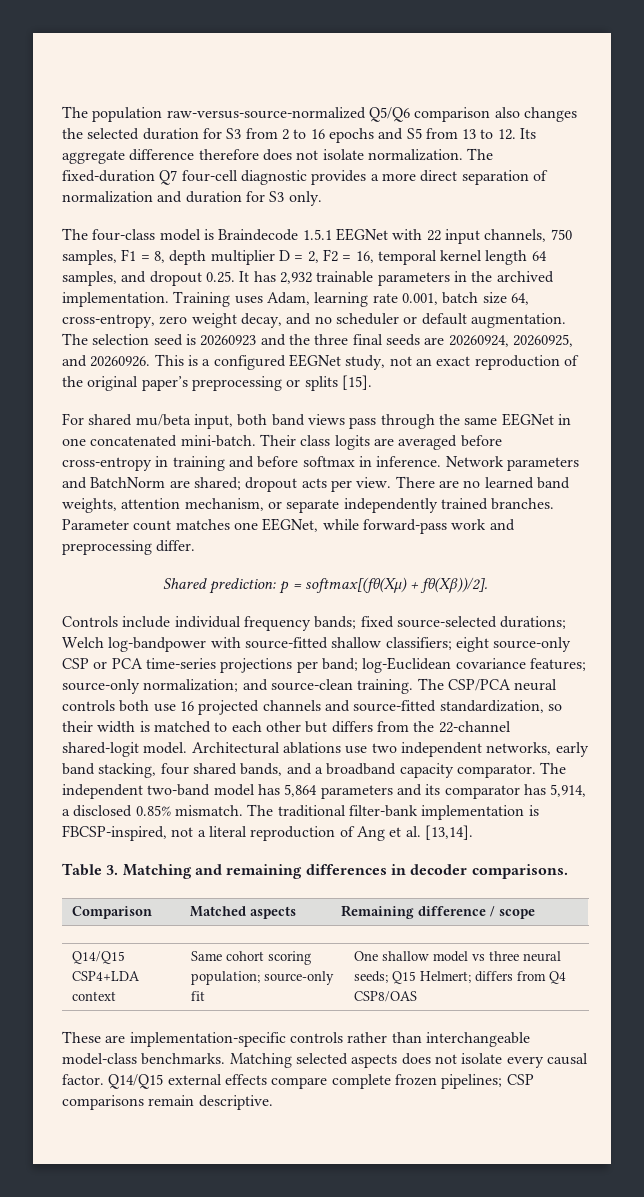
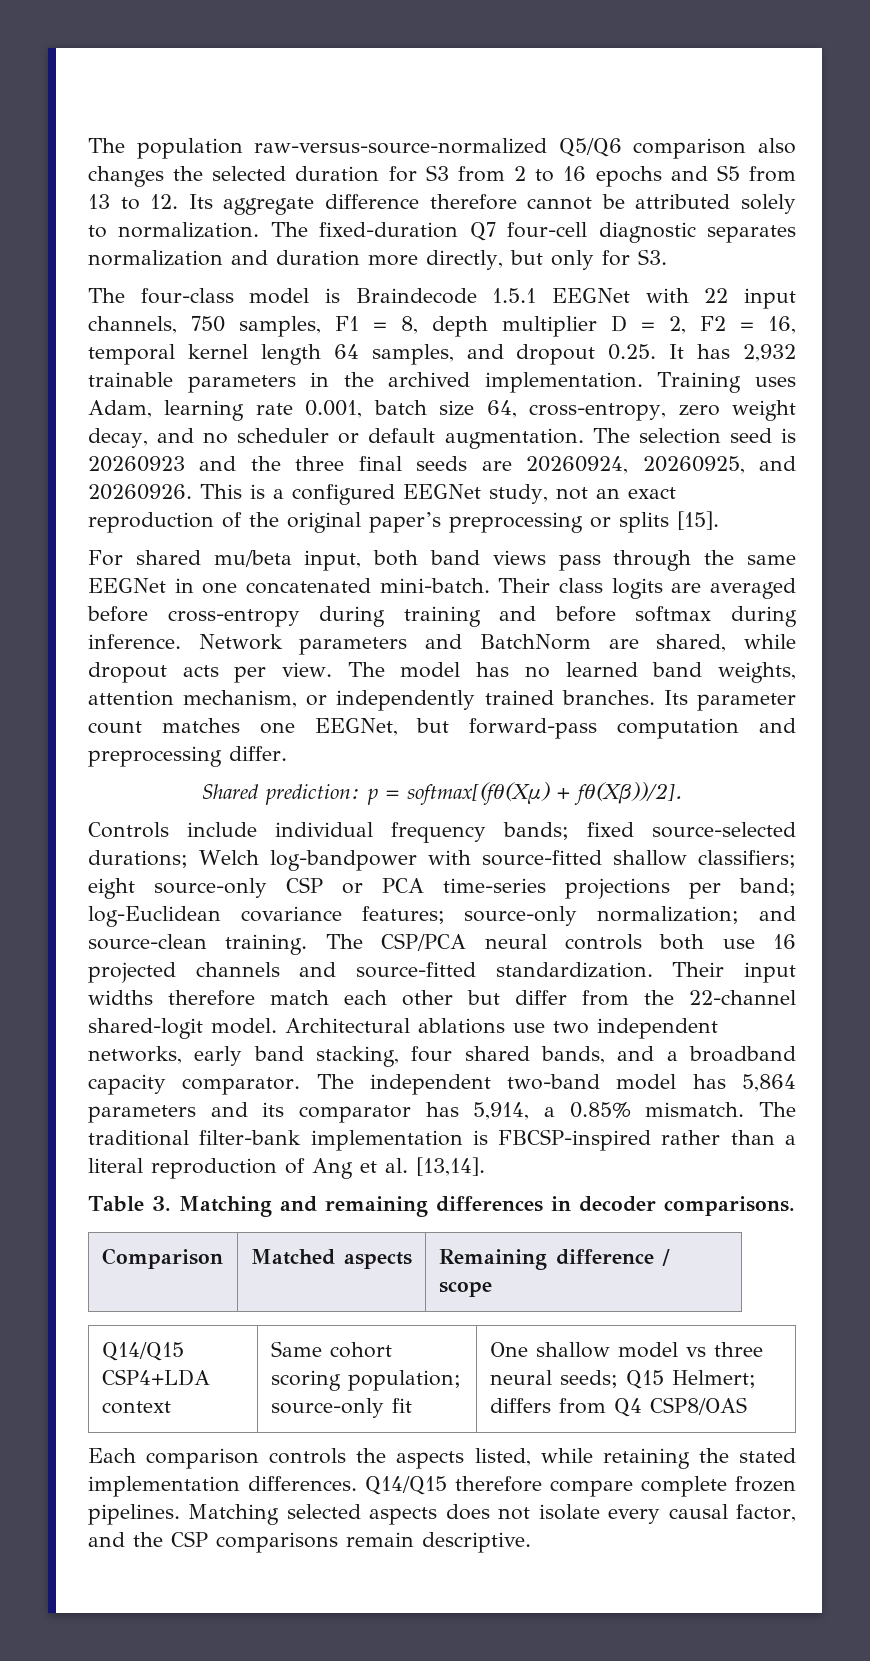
[262,149,364,161] does not isolate -> [527,194,797,214] [88,225,107,238] cannot be attributed solely to
[311,170,548,185] [62,191,322,206] provides a more direct separation of normalization and duration for S3 only. -> [707,225,797,243] [88,249,667,270] separates normalization and duration more directly, but only for S3.
[155,456,169,467] in -> [319,606,386,627] during
[358,456,372,467] in -> [730,606,797,627] during
[193,477,241,490] shared; -> [656,634,796,652] shared, while
[395,476,459,488] There are -> [347,662,510,678] The model has
[286,499,340,513] separate -> (328, 700) none
[62,519,129,530] Parameter -> [663,690,796,711] Its parameter
[322,519,487,534] while forward-pass work -> [416,718,740,739] but forward-pass computation
[439,700,562,713] [62,721,228,733] standardization, so their width is matched to -> [495,962,796,983] [88,990,329,1006] standardization. Their input widths therefore match
[331,721,373,733] differs -> [515,990,567,1005] differ
[73,805,133,817] disclosed -> (555, 1112) none
[62,825,194,841] FBCSP-inspired, not -> [498,1129,775,1151] FBCSP-inspired rather than
[62,1031,530,1047] [62,1053,226,1065] These are implementation-specific controls rather than interchangeable model-class benchmarks. -> [88,1448,796,1469] [88,1476,796,1497] [88,1504,180,1525] Each comparison controls the aspects listed, while retaining the stated implementation differences. Q14/Q15 therefore compare complete frozen pipelines.
[62,1074,503,1089] factor. Q14/Q15 external effects compare complete frozen pipelines; -> [736,1504,797,1522] [88,1532,163,1547] factor, and the

